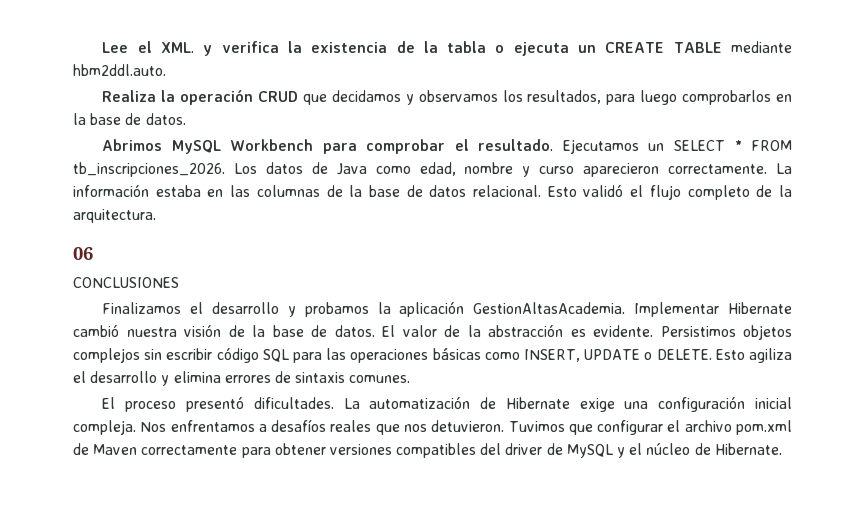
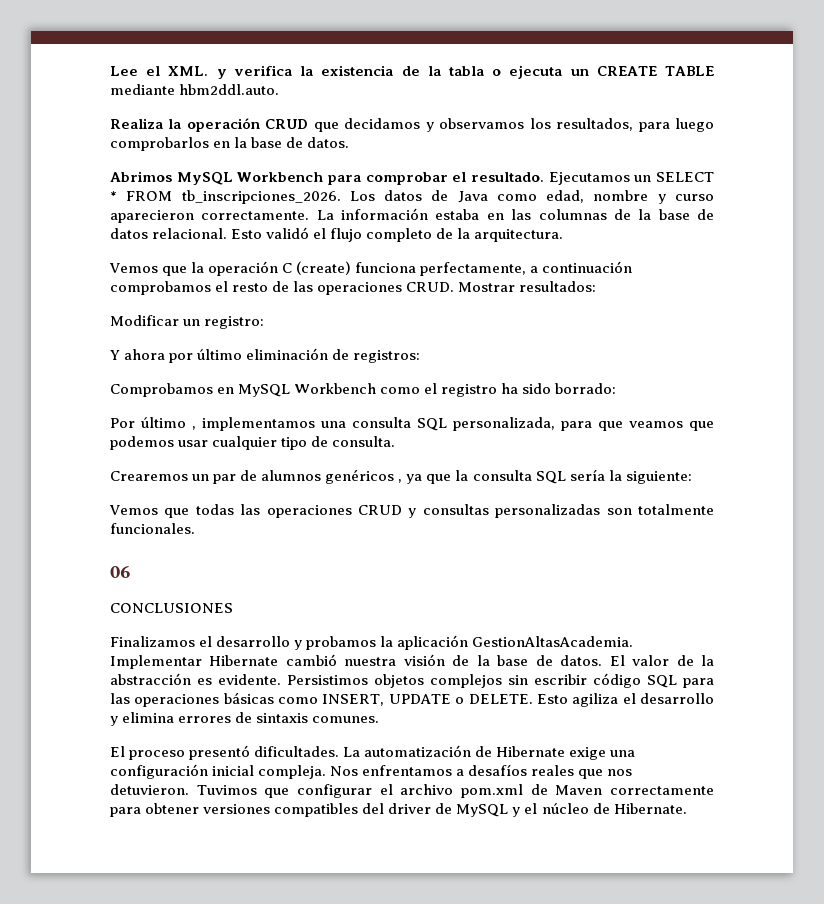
(156, 216) none -> [109,261,633,276] [110,281,597,295] [110,315,265,329] [110,348,421,363] [110,383,617,397] [110,417,714,431] [110,436,396,450] [110,469,692,484] [109,504,714,518] [110,523,195,534] // Vemos que la operación C (create) funciona perfectamente, a continuación comprobamos el resto de las operaciones CRUD. Mostrar resultados: // Modificar un registro: // Y ahora por último eliminación de registros: // Comprobamos en MySQL Workbench como el registro ha sido borrado: // Por último , implementamos una consulta SQL personalizada, para que veamos que podemos usar cualquier tipo de consulta. // Crearemos un par de alumnos genéricos , ya que la consulta SQL sería la siguiente: // Vemos que todas las operaciones CRUD y consultas personalizadas son totalmente funcionales.

